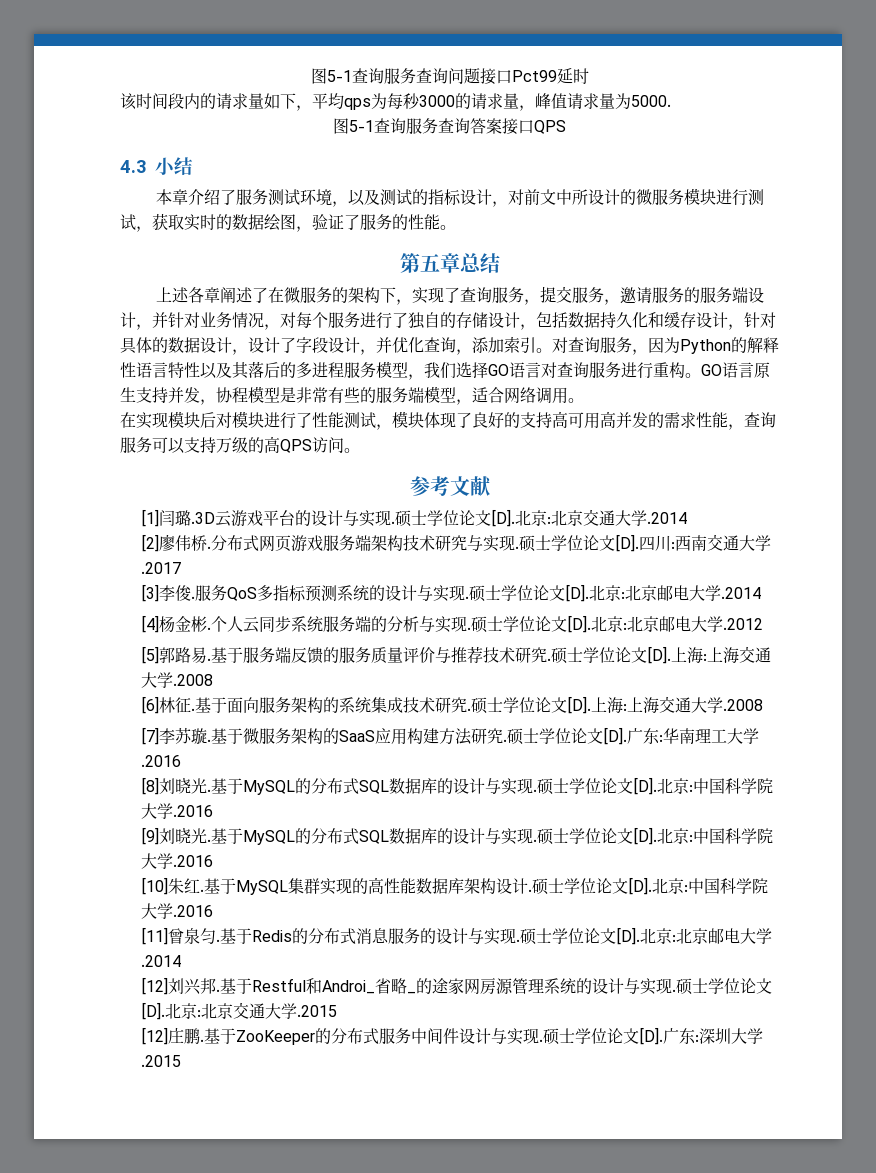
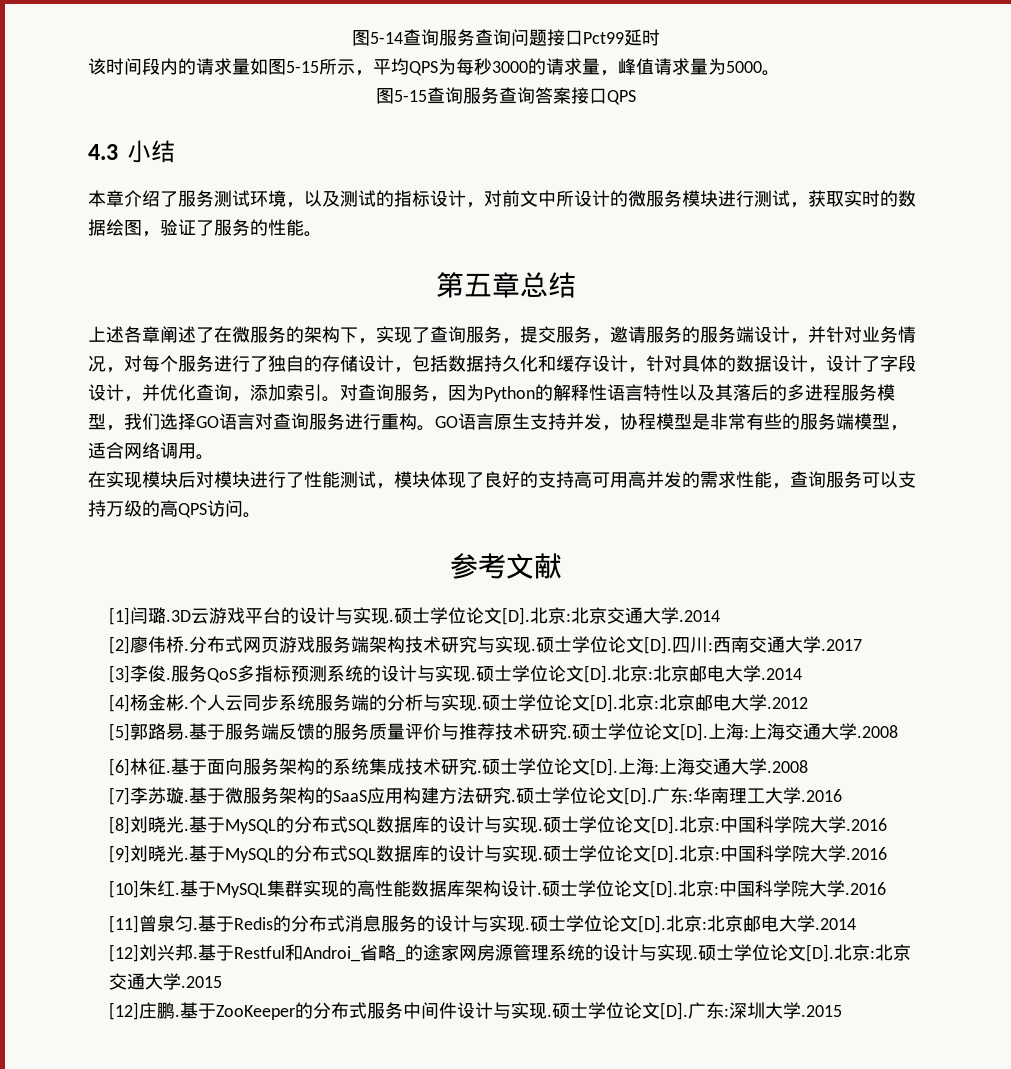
[310,68,352,84] 图5-1 -> [351,30,403,46] 图5-14
[280,93,371,111] 下，平均qps -> [268,58,438,76] 图5-15所示，平均QPS
[631,95,671,107] [333,118,374,134] 5000. // 图5-1 -> [726,61,780,76] [375,88,427,104] 5000。 // 图5-15

